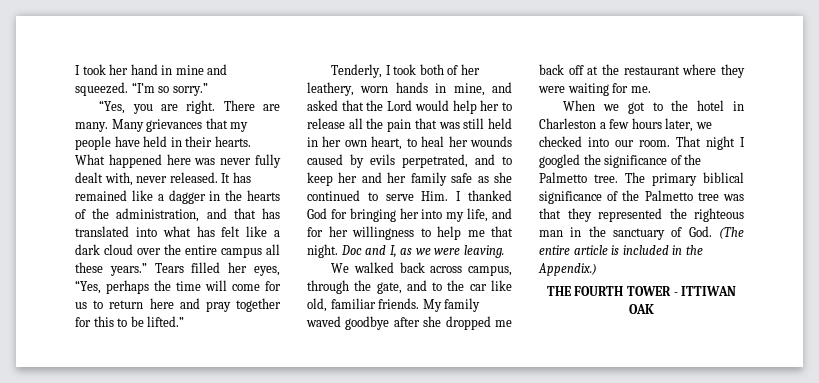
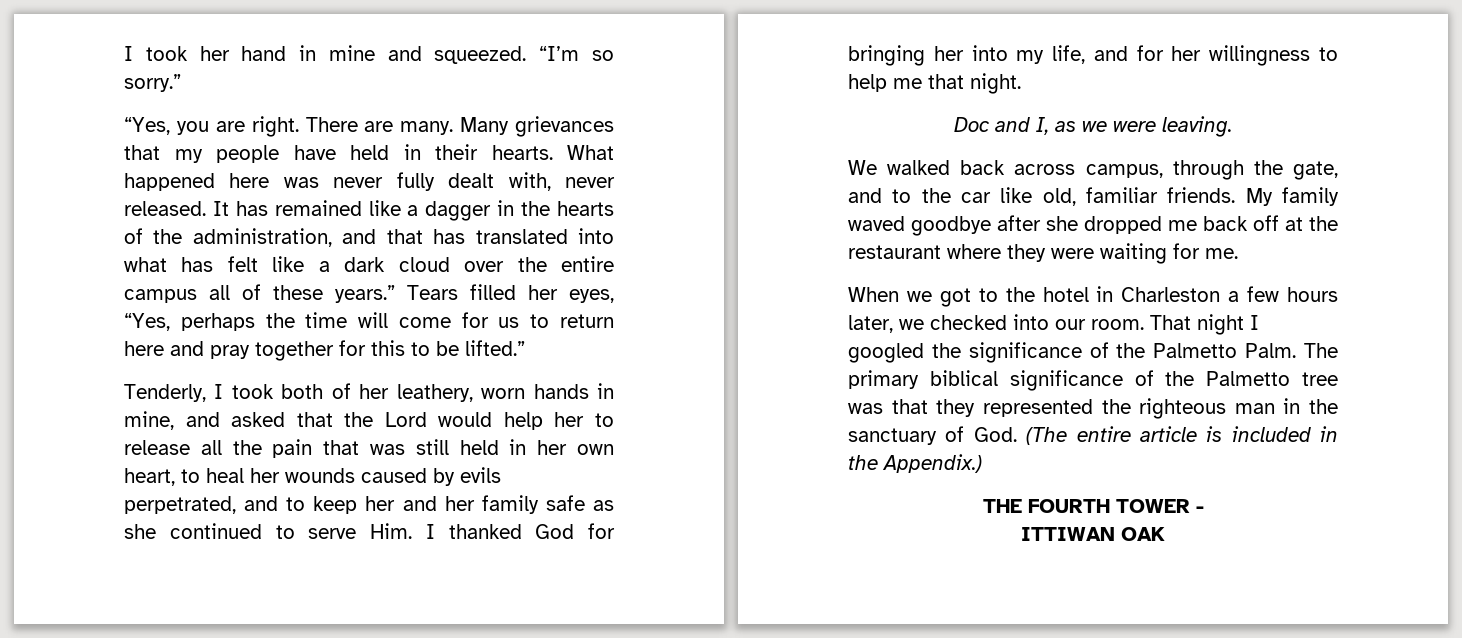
(280, 249) none -> [242,284,261,300] of
(338, 251) none -> (1021, 83) //
[594,174,618,183] tree. -> [1245,343,1297,358] Palm.
(678, 294) none -> (1204, 509) //

